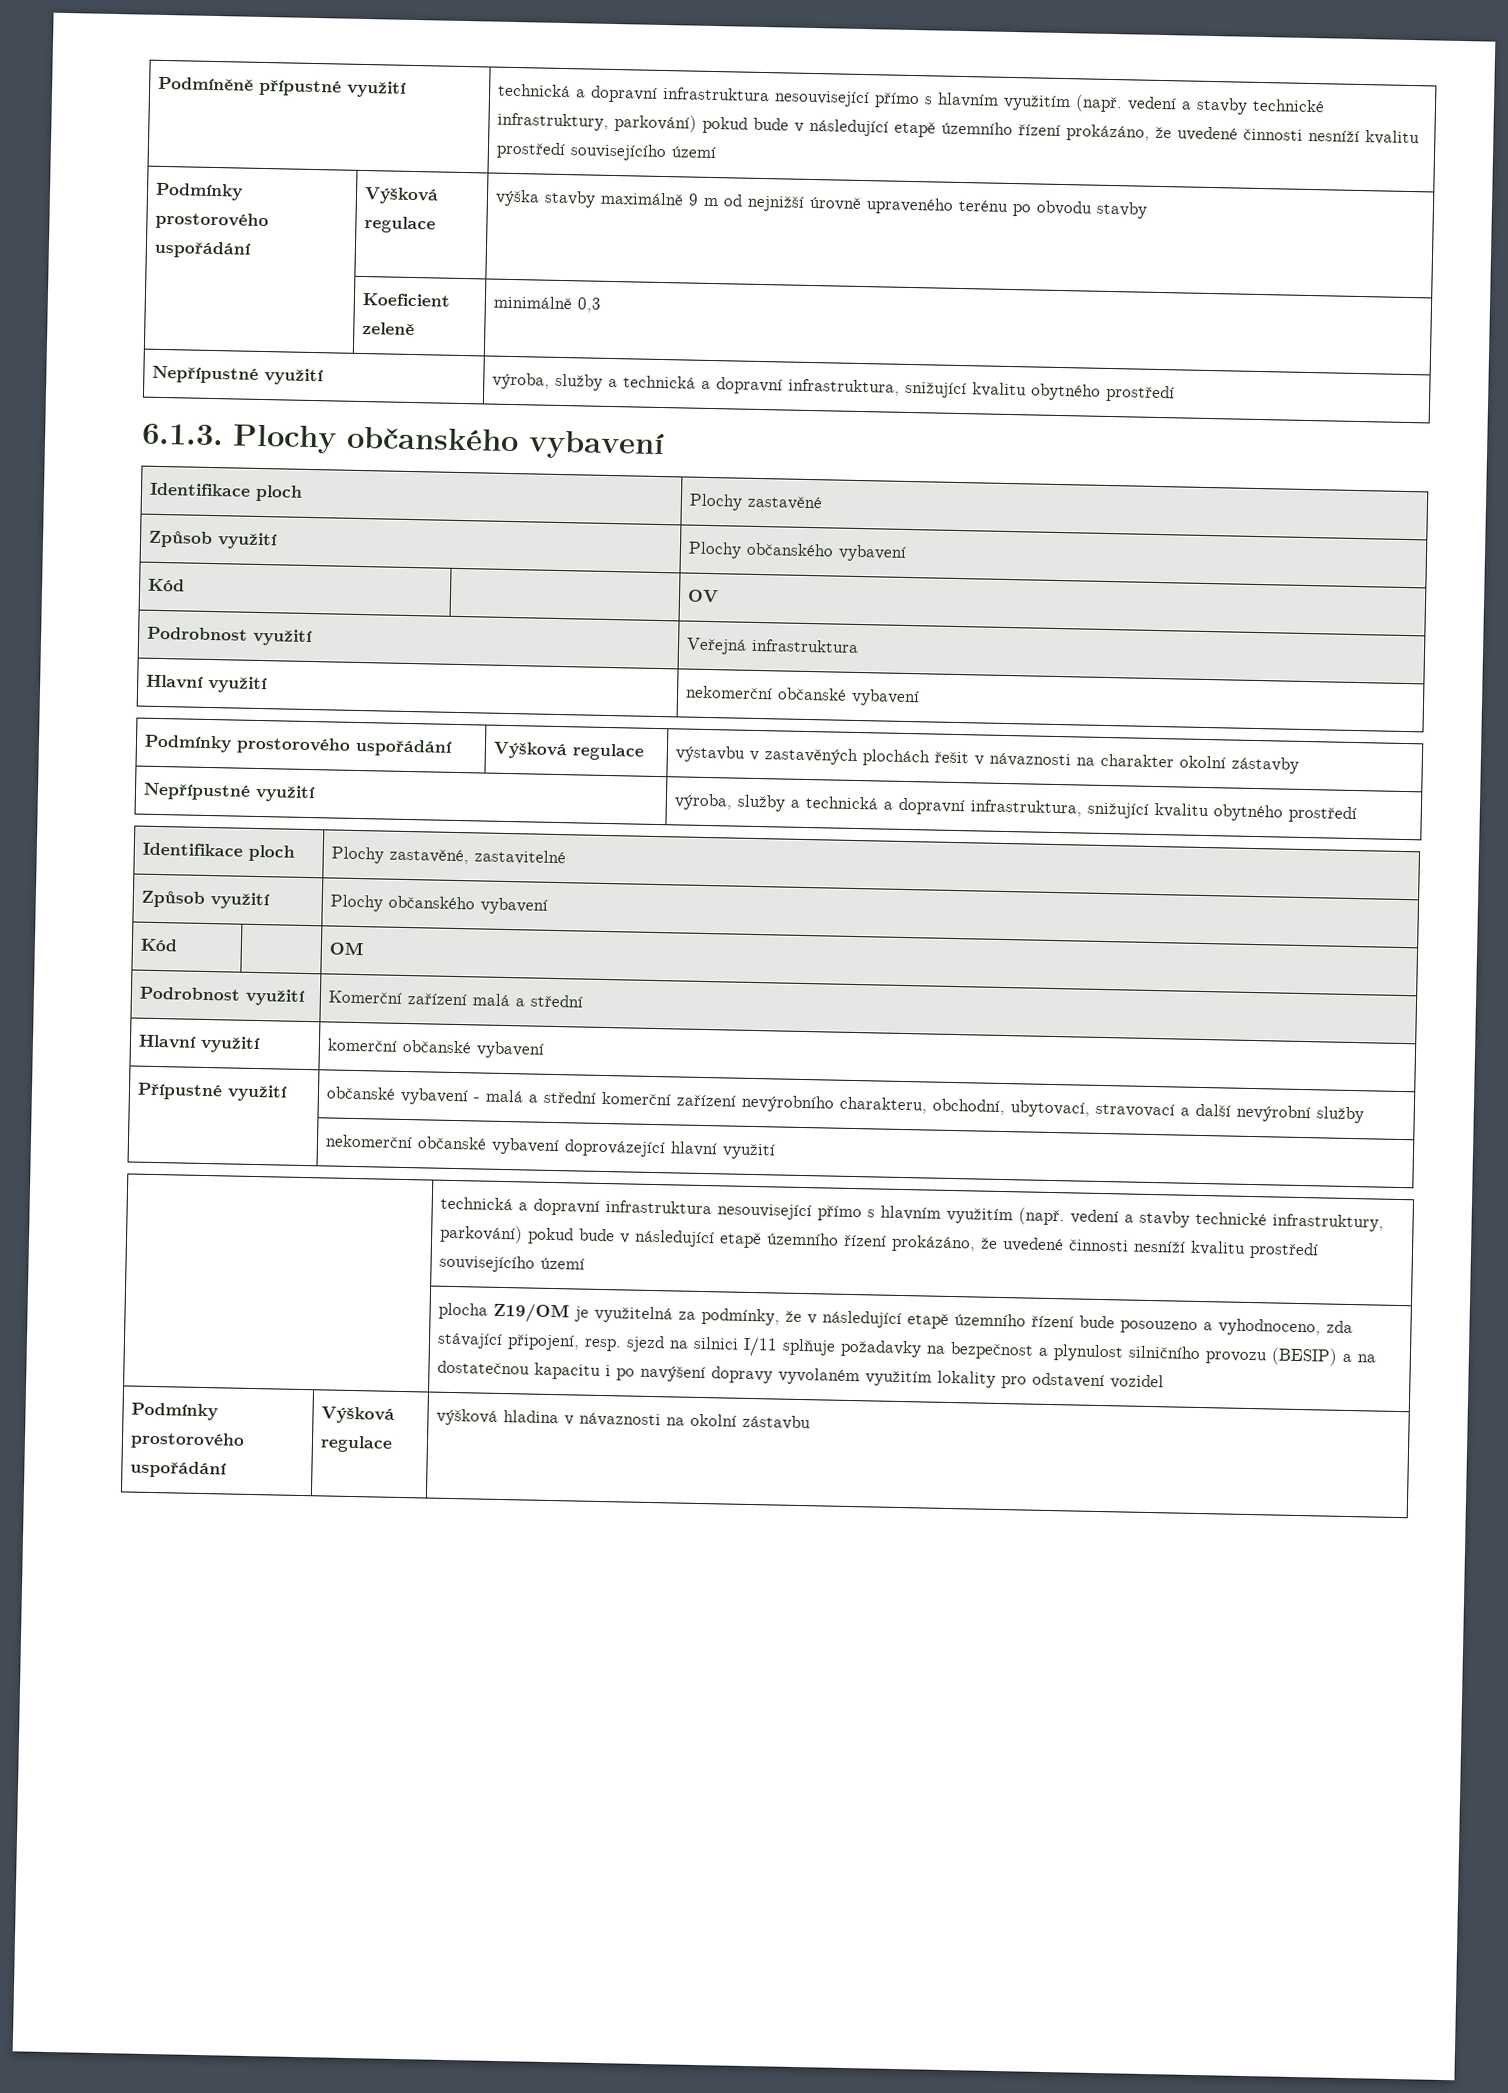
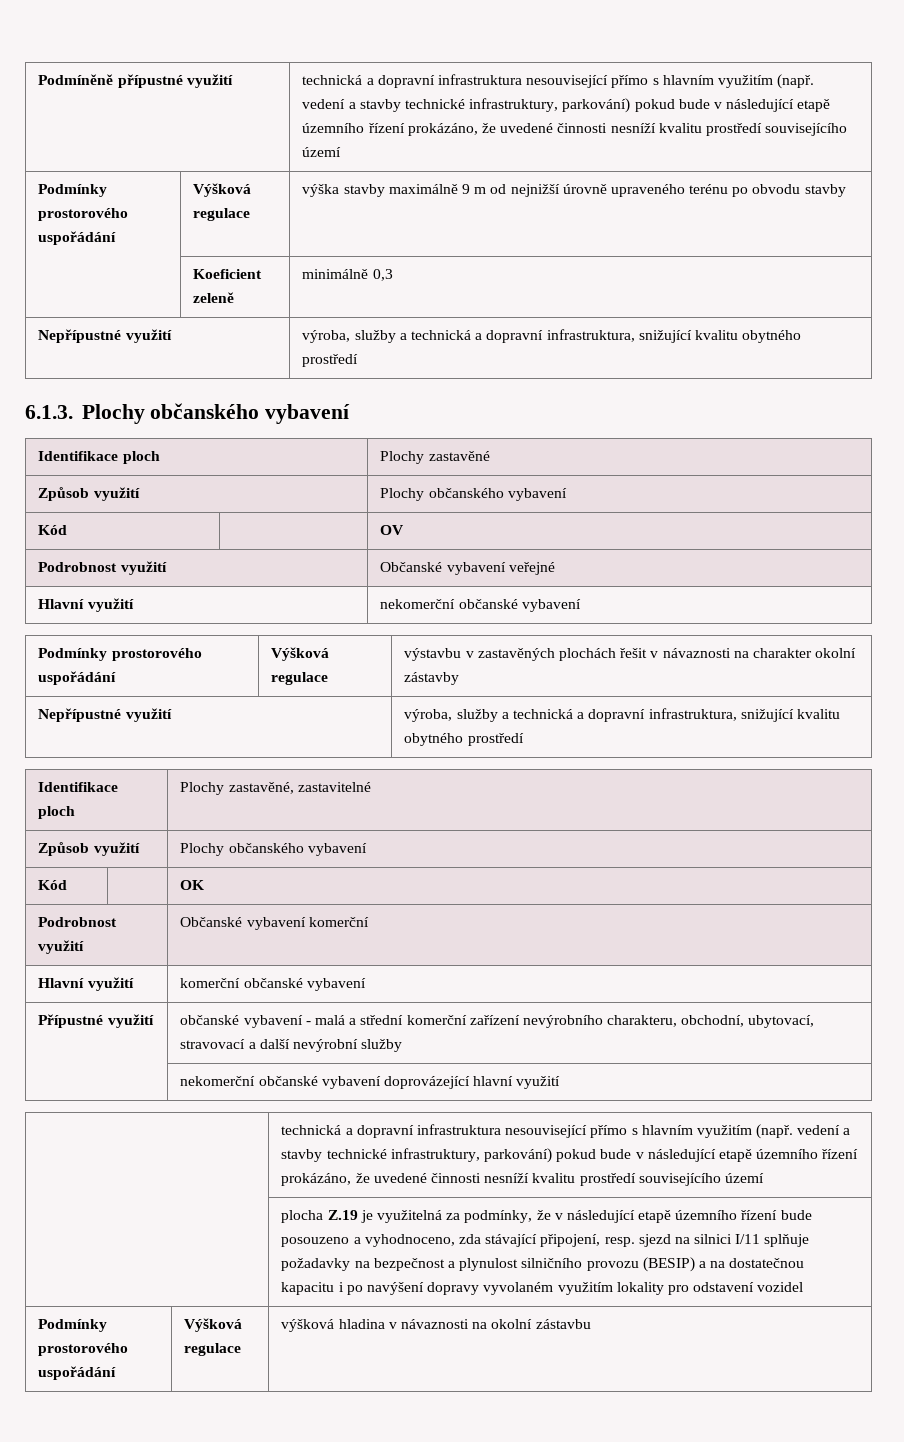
[685,637,859,655] Veřejná infrastruktura -> [380,562,555,575] Občanské vybavení veřejné
[328,941,365,956] [138,986,306,1006] [327,990,583,1008] OM // Podrobnost využití | Komerční zařízení malá a střední -> [180,880,205,890] [38,917,118,927] [38,940,85,954] [180,917,369,930] OK // Podrobnost využití | Občanské vybavení komerční
[492,1302,570,1324] Z19/OM -> [327,1210,358,1220] Z.19

